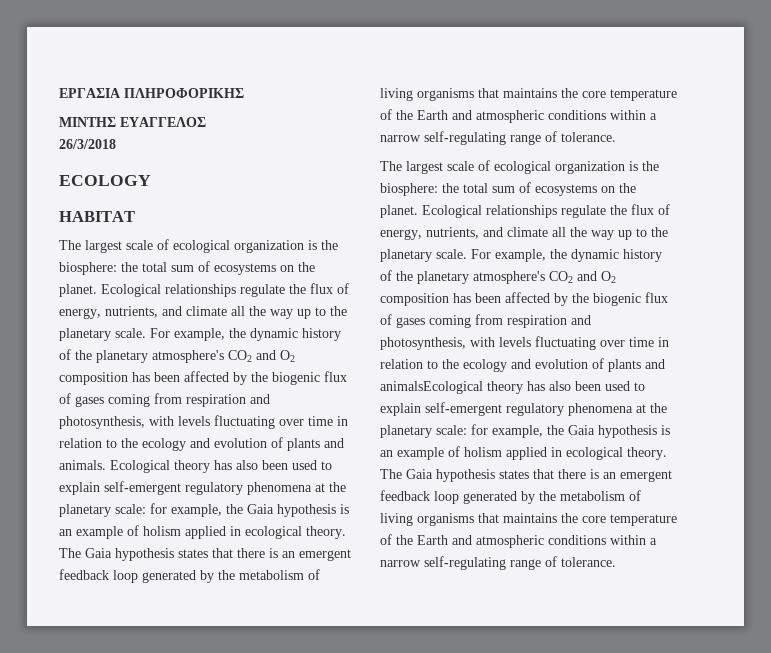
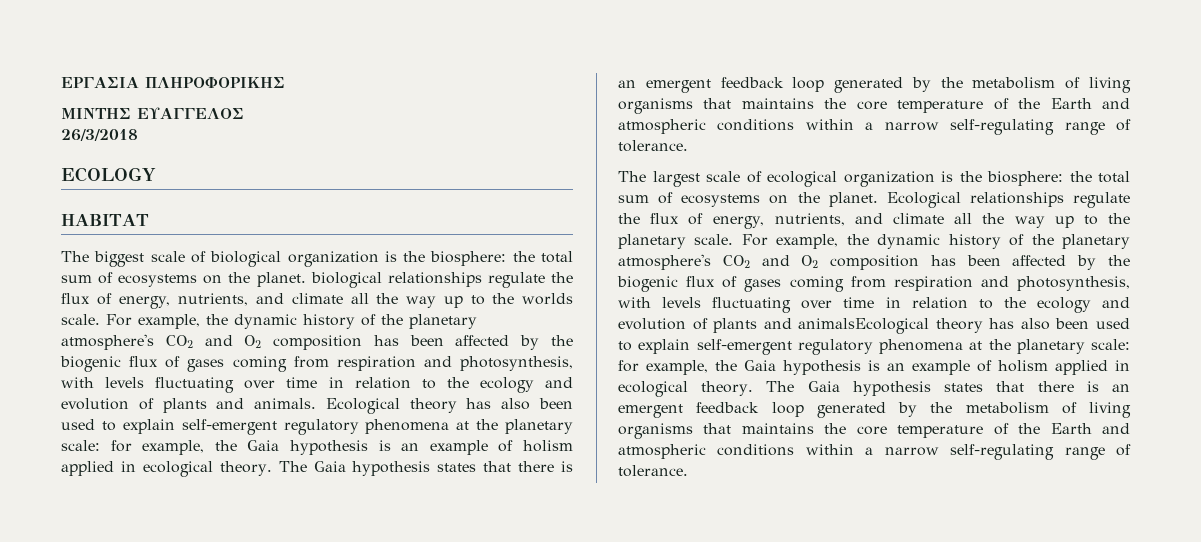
[85,239,230,253] largest scale of ecological -> [94,251,282,267] biggest scale of biological
[101,284,161,297] Ecological -> [310,272,382,288] biological
[59,328,111,341] planetary -> [521,293,573,305] worlds

